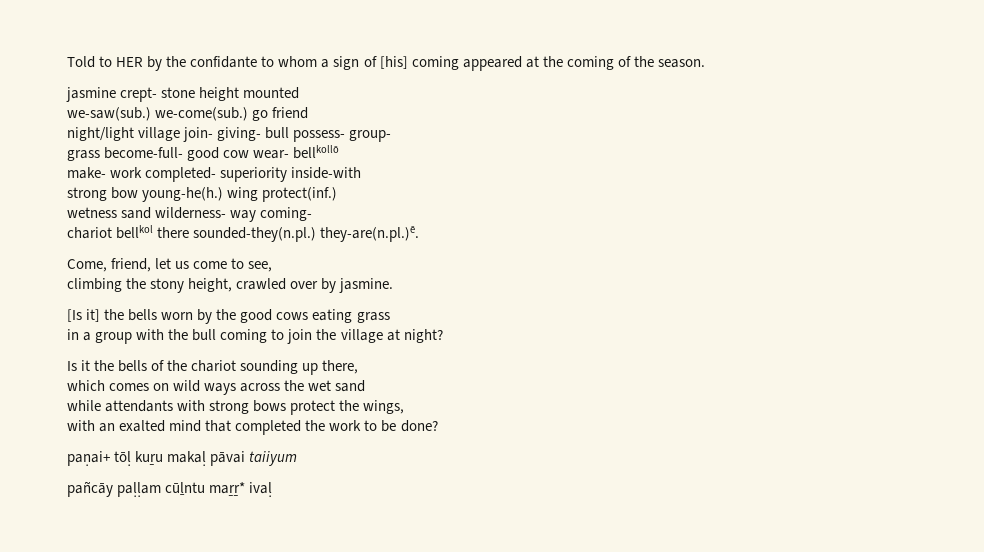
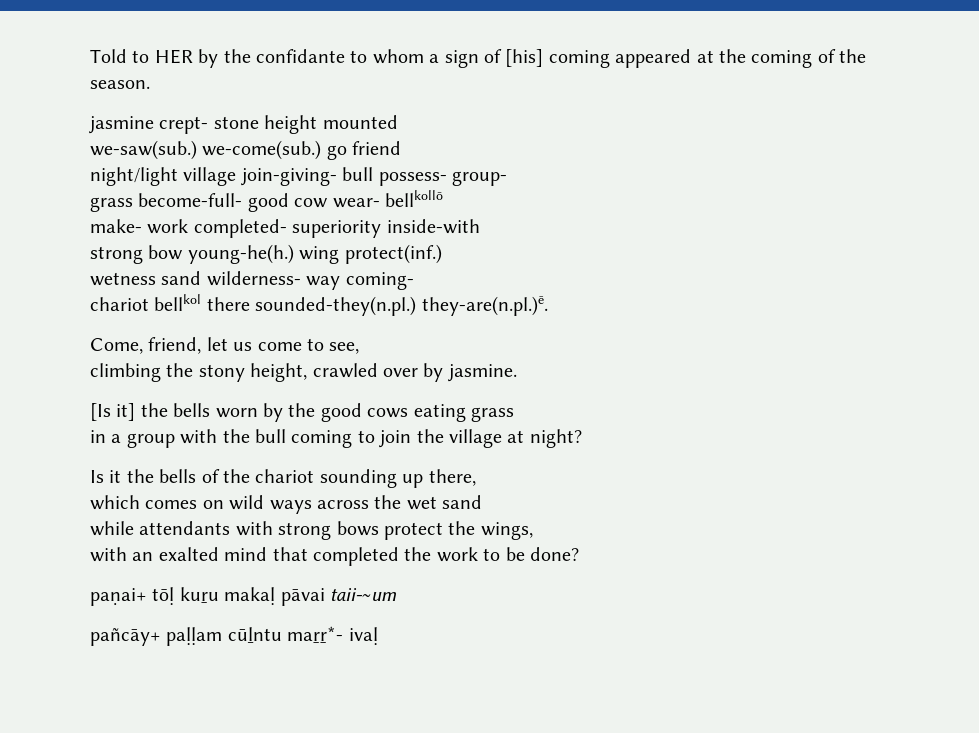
[183,127,262,142] join- giving- -> [240,168,337,186] join-giving-
[249,451,298,466] [67,481,113,497] taiiyum // pañcāy -> [330,588,397,601] [90,628,161,646] taii-~um // pañcāy+
[209,482,246,496] maṟṟ* -> [287,626,344,643] maṟṟ*-

